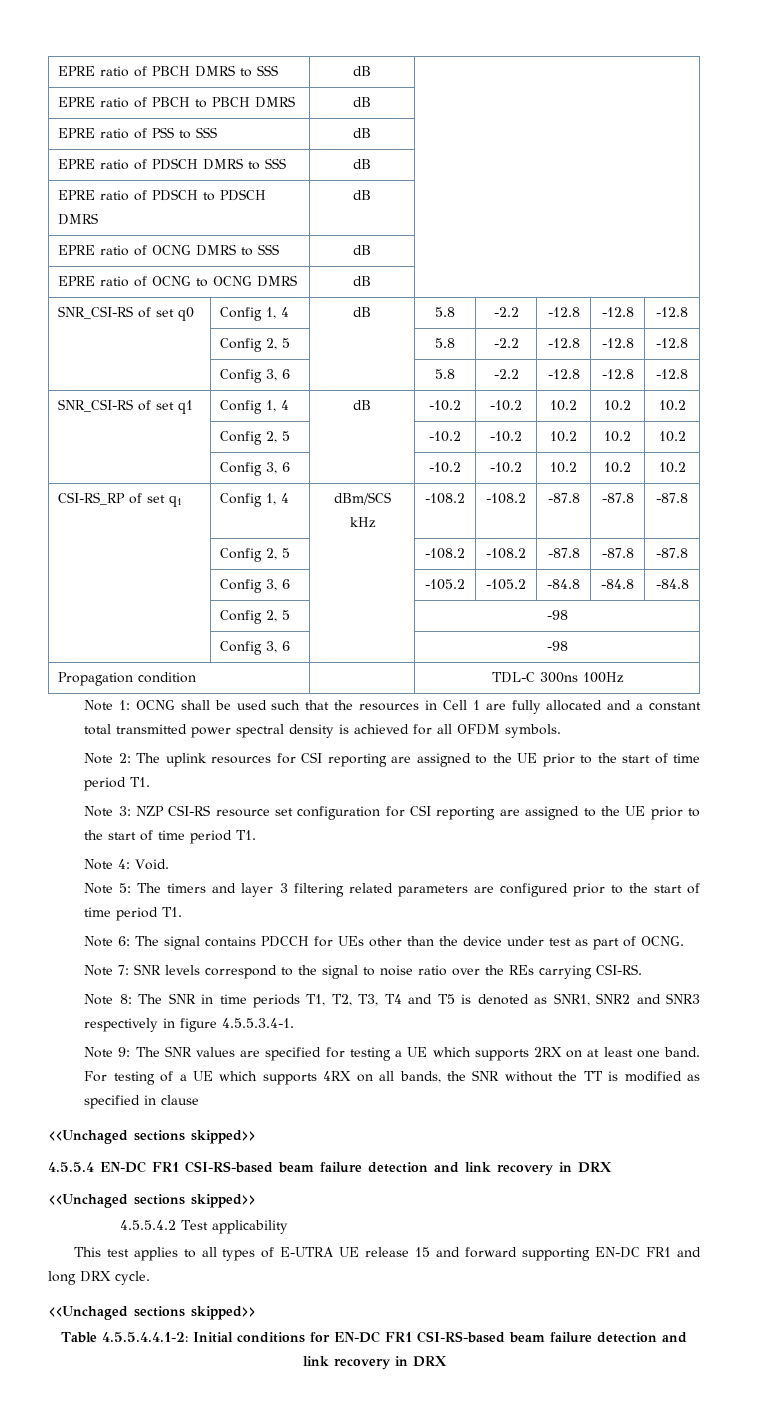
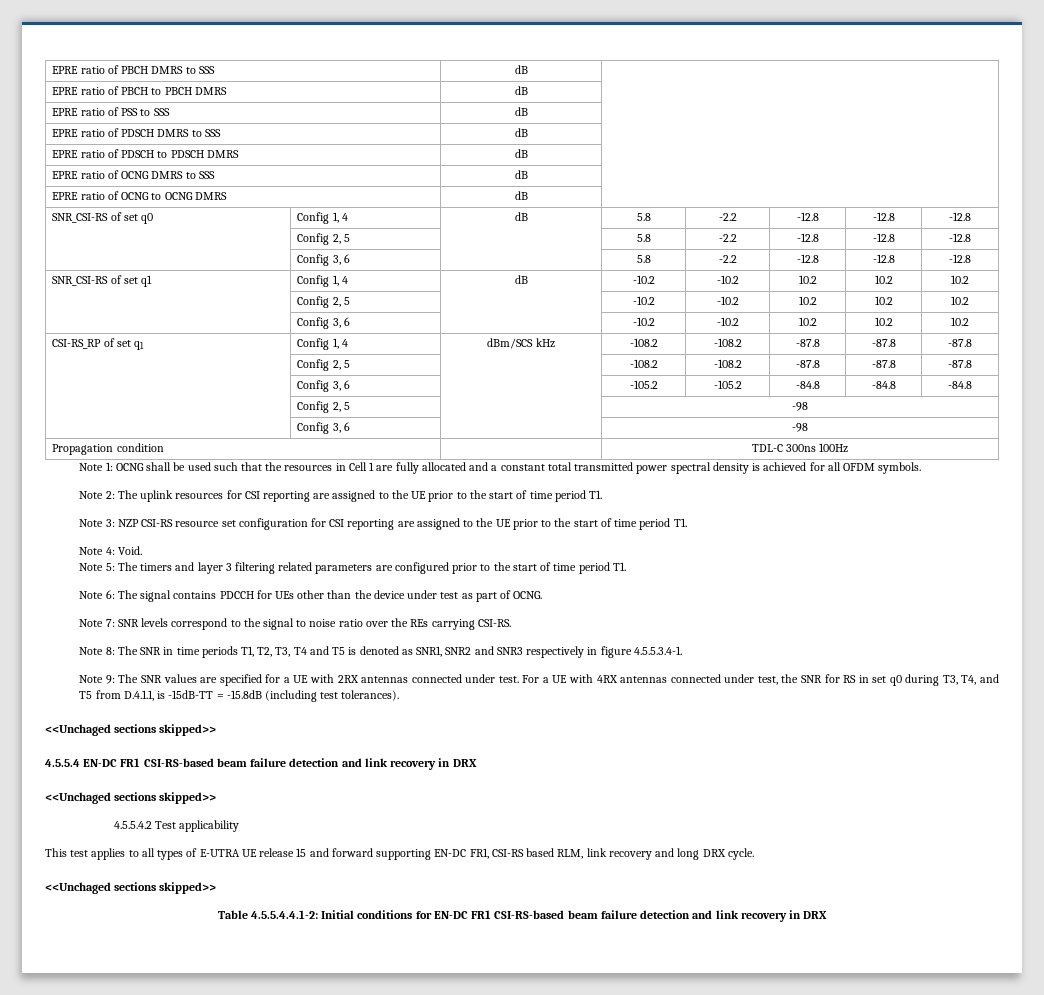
[349,1047,701,1061] [84,1070,700,1085] [84,1095,200,1109] testing a UE which supports 2RX on at least one band. For testing of a UE which supports 4RX on all bands, the SNR without the TT is modified as specified in clause -> [283,674,999,686] [79,690,400,702] a UE with 2RX antennas connected under test. For a UE with 4RX antennas connected under test, the SNR for RS in set q0 during T3, T4, and T5 from D.4.1.1, is -15dB-TT = -15.8dB (including test tolerances).
[646,1247,672,1257] FR1 -> [469,848,652,860] FR1, CSI-RS based RLM, link recovery

